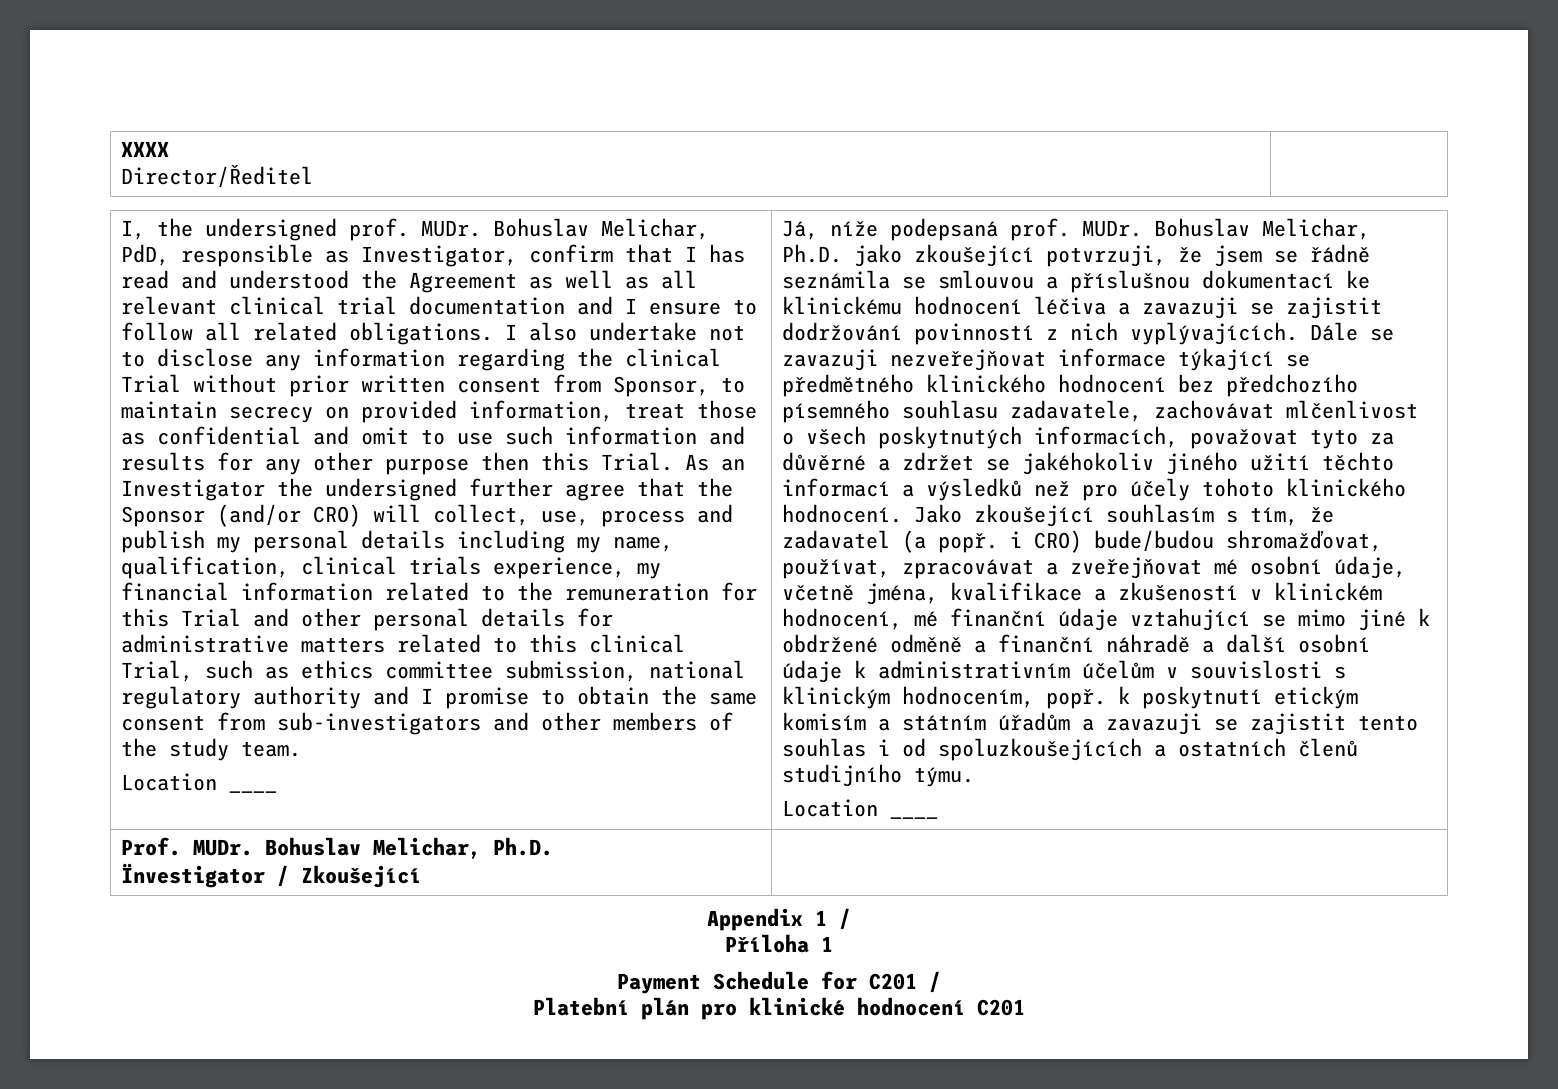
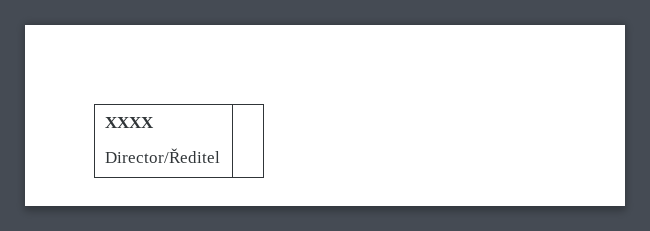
[120,218,709,241] [120,244,745,267] [120,270,697,293] [120,296,757,315] [120,322,745,345] [120,348,721,371] [120,374,745,397] [120,400,757,423] [120,426,745,445] [120,452,745,475] [120,478,733,501] [120,504,733,527] [120,530,673,553] [120,556,661,579] [120,582,757,601] [120,608,613,631] [120,634,685,653] [120,660,745,682] [120,686,757,709] [120,712,733,735] [120,738,301,761] [120,773,277,793] [781,218,1370,241] [781,244,1370,267] [781,270,1370,293] [781,296,1382,319] [781,322,1394,345] [781,348,1310,371] [781,374,1358,397] [781,400,1418,423] [781,426,1394,449] [781,452,1394,475] [781,478,1406,501] [781,504,1334,527] [781,530,1382,553] [781,556,1406,579] [781,582,1382,605] [781,608,1430,631] [781,634,1370,653] [781,660,1346,683] [781,686,1358,709] [781,712,1418,735] [781,738,1358,761] [781,764,974,787] [781,799,938,819] [120,837,553,859] [120,863,421,888] [707,908,851,931] [725,934,833,953] [617,971,941,994] [533,997,1025,1020] // I, the undersigned prof. MUDr. Bohuslav Melichar, PdD, responsible as Investigator, confirm that I has read and understood the Agreement as well as all relevant clinical trial documentation and I ensure to follow all related obligations. I also undertake not to disclose any information regarding the clinical Trial without prior written consent from Sponsor, to maintain secrecy on provided information, treat those as confidential and omit to use such information and results for any other purpose then this Trial. As an Investigator the undersigned further agree that the Sponsor (and/or CRO) will collect, use, process and publish my personal details including my name, qualification, clinical trials experience, my financial information related to the remuneration for this Trial and other personal details for administrative matters related to this clinical Trial, such as ethics committee submission, national regulatory authority and I promise to obtain the same consent from sub-investigators and other members of the study team. // Location ____ | Já, níže podepsaná prof. MUDr. Bohuslav Melichar, Ph.D. jako zkoušející potvrzuji, že jsem se řádně seznámila se smlouvou a příslušnou dokumentací ke klinickému hodnocení léčiva a zavazuji se zajistit dodržování povinností z nich vyplývajících. Dále se zavazuji nezveřejňovat informace týkající se předmětného klinického hodnocení bez předchozího písemného souhlasu zadavatele, zachovávat mlčenlivost o všech poskytnutých informacích, považovat tyto za důvěrné a zdržet se jakéhokoliv jiného užití těchto informací a výsledků než pro účely tohoto klinického hodnocení. Jako zkoušející souhlasím s tím, že zadavatel (a popř. i CRO) bude/budou shromažďovat, používat, zpracovávat a zveřejňovat mé osobní údaje, včetně jména, kvalifikace a zkušeností v klinickém hodnocení, mé finanční údaje vztahující se mimo jiné k obdržené odměně a finanční náhradě a další osobní údaje k administrativním účelům v souvislosti s klinickým hodnocením, popř. k poskytnutí etickým komisím a státním úřadům a zavazuji se zajistit tento souhlas i od spoluzkoušejících a ostatních členů studijního týmu. // Location ____ // Prof. MUDr. Bohuslav Melichar, Ph.D. // Ïnvestigator / Zkoušející | // Appendix 1 / // Příloha 1 // Payment Schedule for C201 / // Platební plán pro klinické hodnocení C201 -> (221, 155) none

